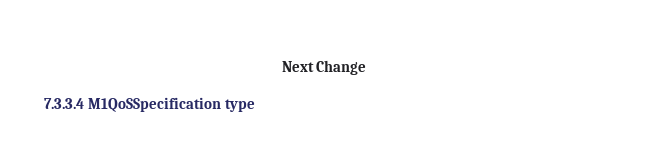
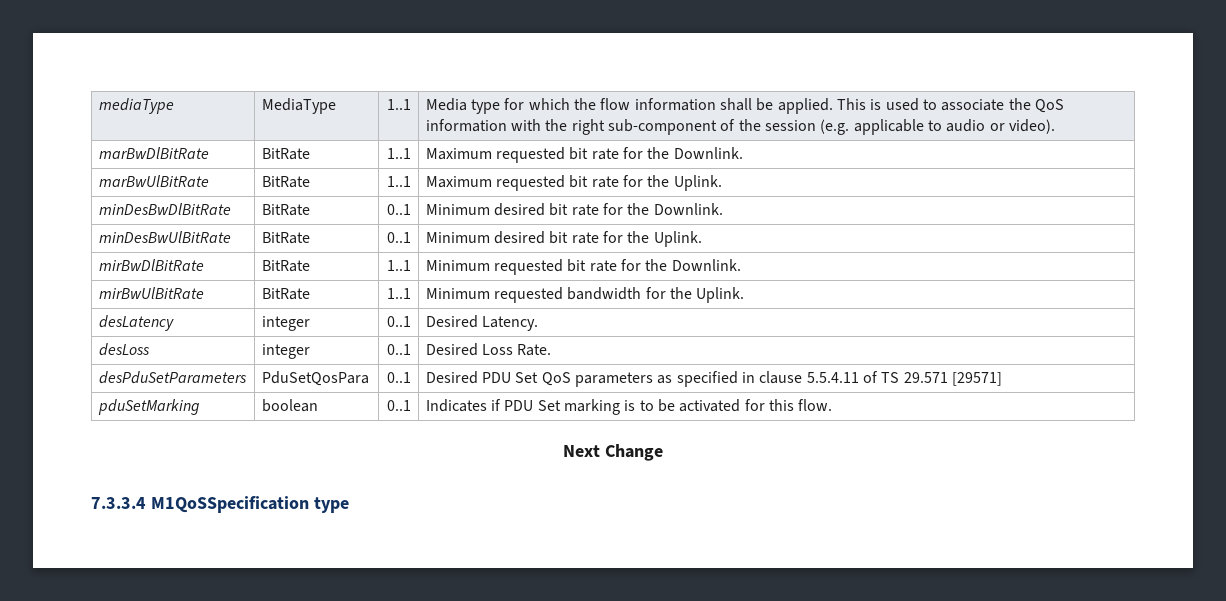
(281, 66) none -> [98,98,174,114] [261,98,336,114] [386,99,411,110] [425,98,1064,114] [425,119,1055,135] [98,147,209,159] [261,148,310,160] [386,148,411,159] [425,147,743,163] [98,175,209,187] [261,176,310,188] [386,176,411,187] [425,175,722,191] [98,203,231,215] [261,204,310,216] [386,204,411,215] [425,203,723,216] [98,231,231,243] [261,232,310,244] [386,232,411,243] [425,231,702,247] [98,259,204,271] [261,260,310,272] [386,260,411,271] [425,259,741,275] [98,287,204,299] [261,288,310,300] [386,288,411,299] [425,287,745,303] [98,315,174,331] [261,316,310,331] [386,316,411,327] [425,315,539,331] [98,343,150,356] [261,344,310,359] [386,344,411,355] [425,343,552,356] [98,371,247,384] [261,371,369,386] [386,372,411,383] [425,371,1002,387] [97,399,200,415] [261,399,318,412] [386,400,411,411] [425,399,833,415] mediaType | MediaType | 1..1 | Media type for which the flow information shall be applied. This is used to associate the QoS information with the right sub-component of the session (e.g. applicable to audio or video). // marBwDlBitRate | BitRate | 1..1 | Maximum requested bit rate for the Downlink. // marBwUlBitRate | BitRate | 1..1 | Maximum requested bit rate for the Uplink. // minDesBwDlBitRate | BitRate | 0..1 | Minimum desired bit rate for the Downlink. // minDesBwUlBitRate | BitRate | 0..1 | Minimum desired bit rate for the Uplink. // mirBwDlBitRate | BitRate | 1..1 | Minimum requested bit rate for the Downlink. // mirBwUlBitRate | BitRate | 1..1 | Minimum requested bandwidth for the Uplink. // desLatency | integer | 0..1 | Desired Latency. // desLoss | integer | 0..1 | Desired Loss Rate. // desPduSetParameters | PduSetQosPara | 0..1 | Desired PDU Set QoS parameters as specified in clause 5.5.4.11 of TS 29.571 [29571] // pduSetMarking | boolean | 0..1 | Indicates if PDU Set marking is to be activated for this flow. //

